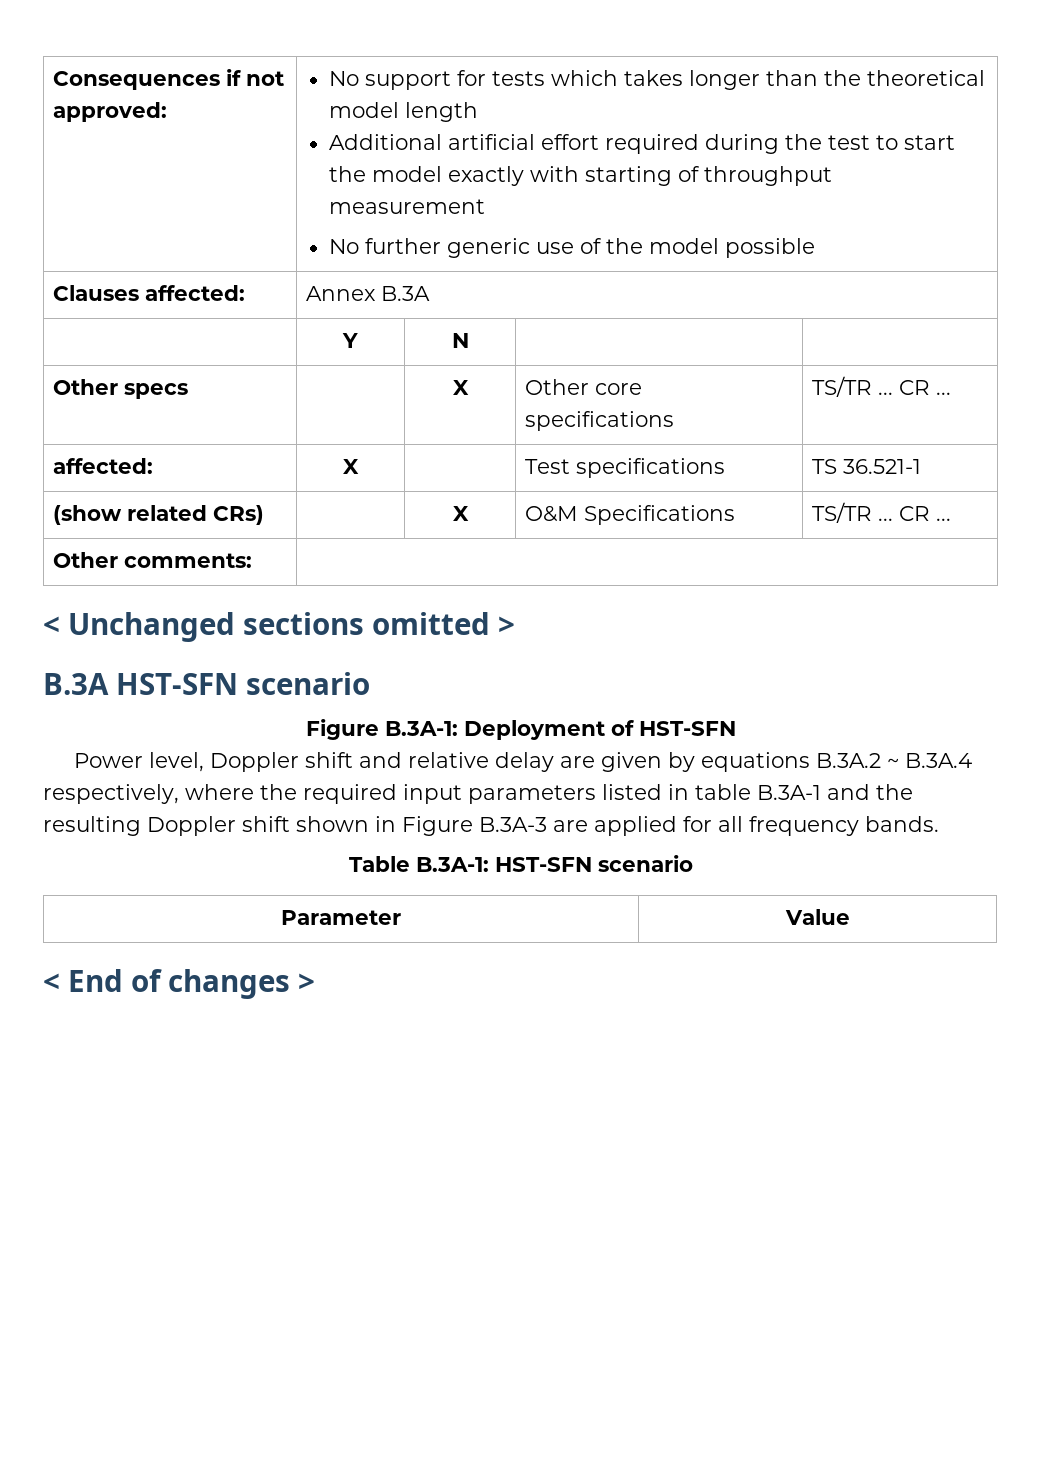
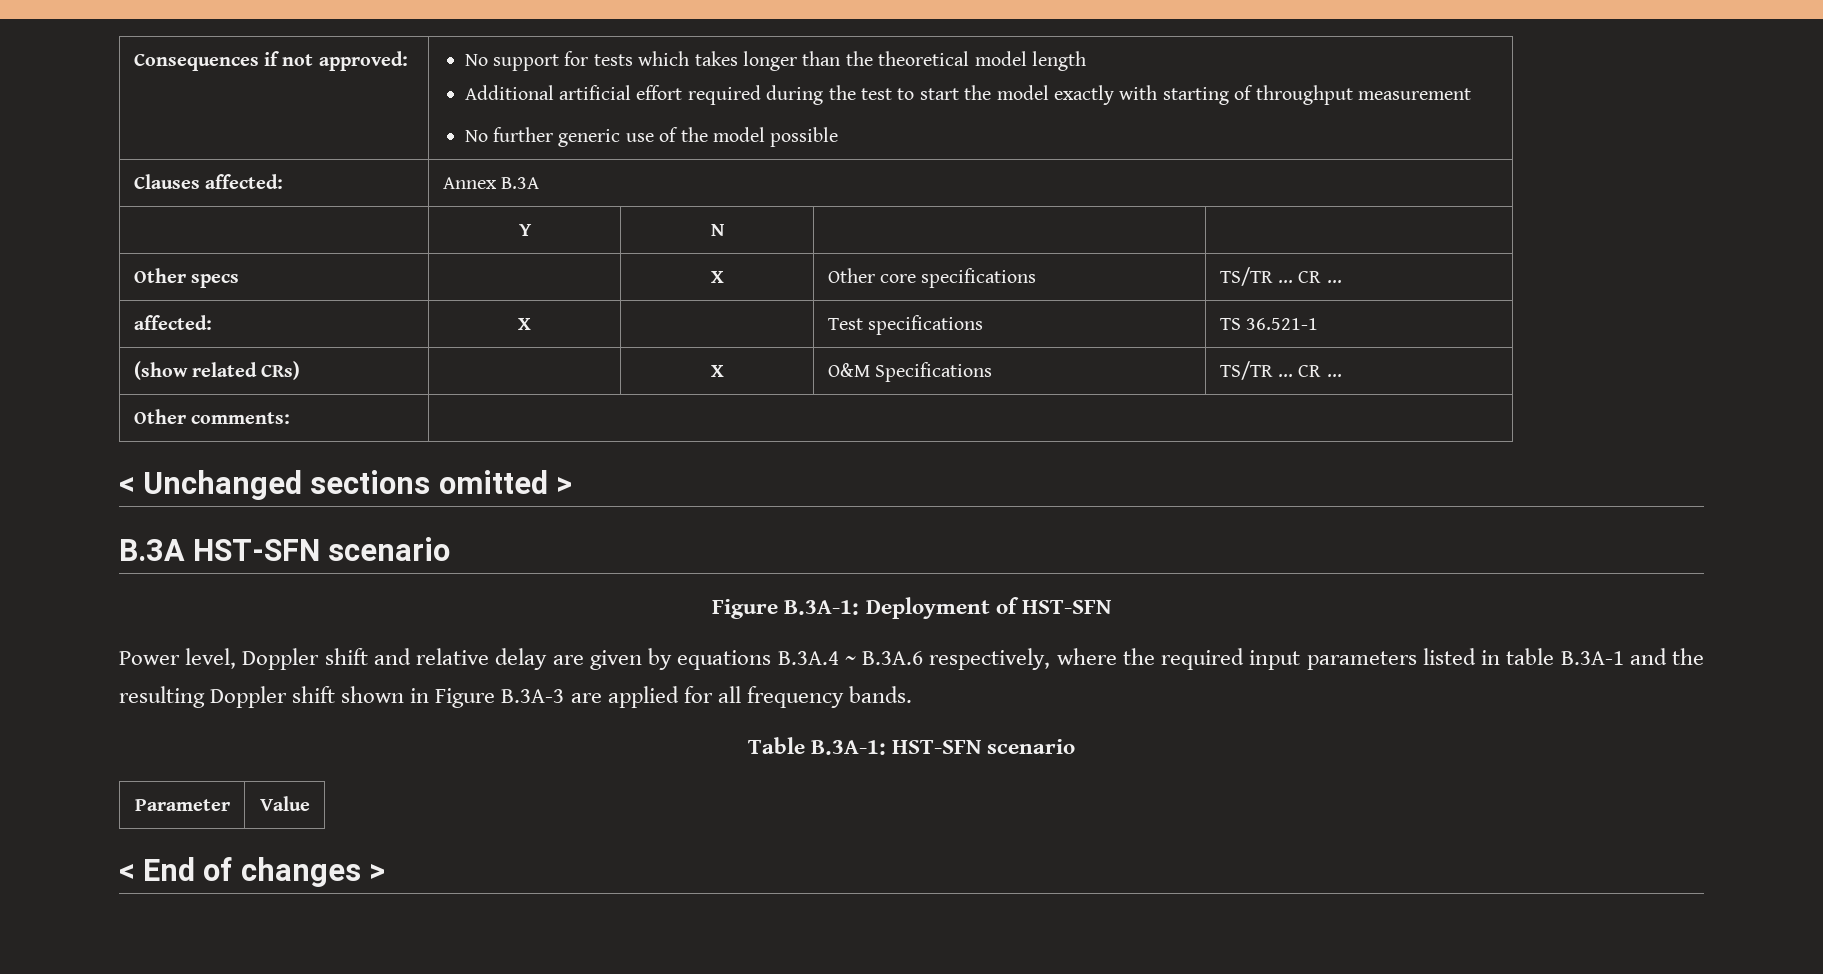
[815,753,972,768] B.3A.2 ~ B.3A.4 -> [777,651,924,665] B.3A.4 ~ B.3A.6

